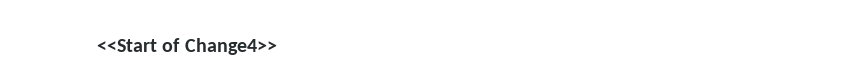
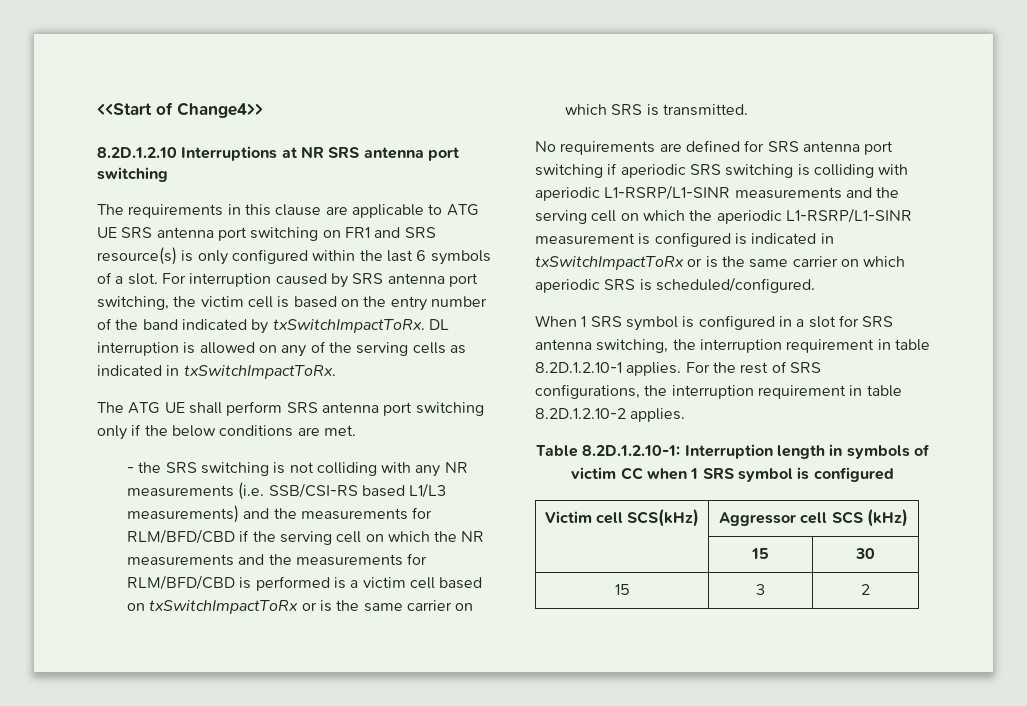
(277, 46) none -> [97,146,459,161] [97,167,168,182] [97,204,479,218] [97,227,436,241] [97,247,491,265] [97,272,478,288] [97,296,487,311] [97,318,449,334] [97,341,466,357] [97,365,336,379] [97,401,484,416] [97,424,356,440] [126,462,468,477] [126,482,447,500] [126,505,433,523] [126,529,485,545] [126,553,428,566] [126,575,483,591] [126,600,474,614] [564,104,748,116] [535,140,894,155] [535,163,909,178] [535,185,900,201] [535,208,912,224] [535,232,834,247] [535,256,906,270] [535,277,815,293] [535,315,894,331] [535,339,930,353] [535,361,821,376] [535,384,902,399] [535,408,686,422] [536,444,930,459] [571,467,894,482] [544,509,700,527] [719,509,908,527] [751,548,769,559] [855,548,875,559] [614,584,630,595] [756,584,765,595] [861,584,870,595] // 8.2D.1.2.10 Interruptions at NR SRS antenna port switching // The requirements in this clause are applicable to ATG UE SRS antenna port switching on FR1 and SRS resource(s) is only configured within the last 6 symbols of a slot. For interruption caused by SRS antenna port switching, the victim cell is based on the entry number of the band indicated by txSwitchImpactToRx. DL interruption is allowed on any of the serving cells as indicated in txSwitchImpactToRx. // The ATG UE shall perform SRS antenna port switching only if the below conditions are met. // - the SRS switching is not colliding with any NR measurements (i.e. SSB/CSI-RS based L1/L3 measurements) and the measurements for RLM/BFD/CBD if the serving cell on which the NR measurements and the measurements for RLM/BFD/CBD is performed is a victim cell based on txSwitchImpactToRx or is the same carrier on which SRS is transmitted. // No requirements are defined for SRS antenna port switching if aperiodic SRS switching is colliding with aperiodic L1-RSRP/L1-SINR measurements and the serving cell on which the aperiodic L1-RSRP/L1-SINR measurement is configured is indicated in txSwitchImpactToRx or is the same carrier on which aperiodic SRS is scheduled/configured. // When 1 SRS symbol is configured in a slot for SRS antenna switching, the interruption requirement in table 8.2D.1.2.10-1 applies. For the rest of SRS configurations, the interruption requirement in table 8.2D.1.2.10-2 applies. // Table 8.2D.1.2.10-1: Interruption length in symbols of victim CC when 1 SRS symbol is configured // Victim cell SCS(kHz) | Aggressor cell SCS (kHz) // | 15 | 30 // 15 | 3 | 2

